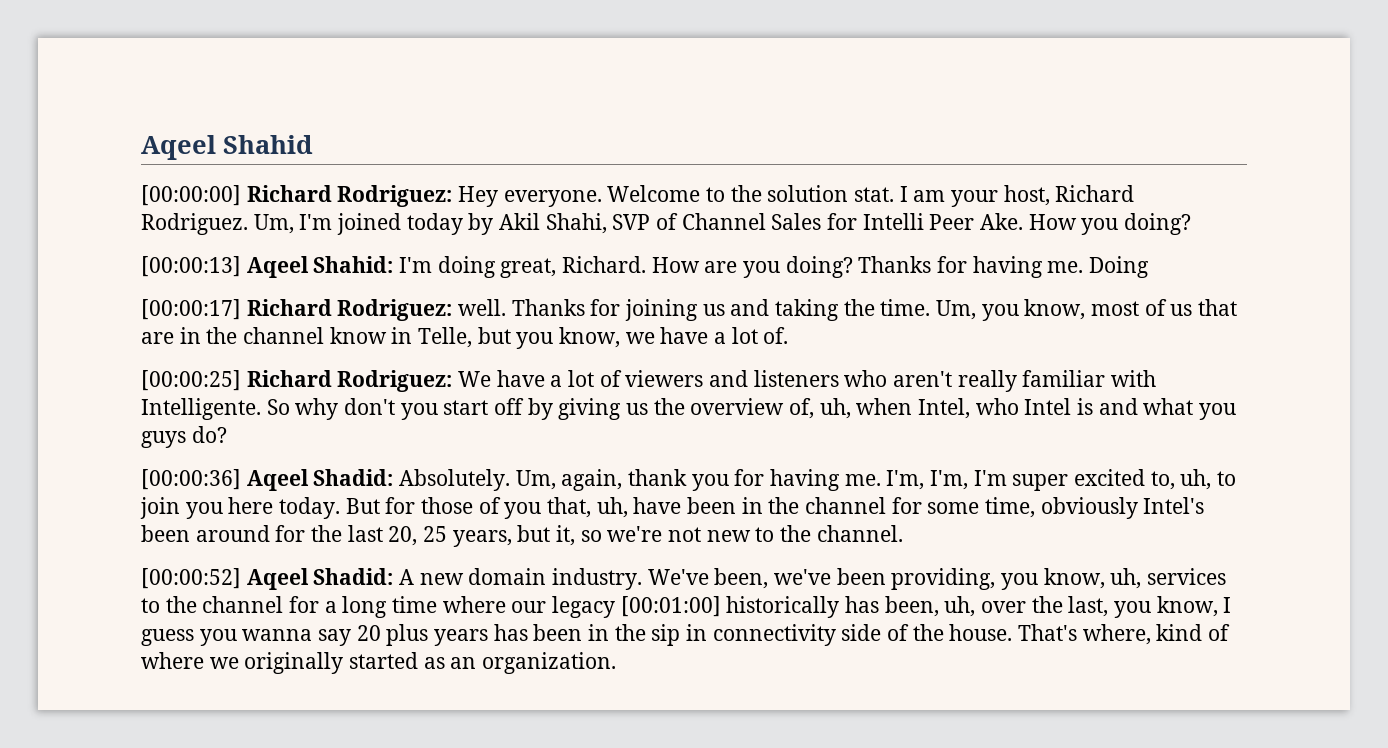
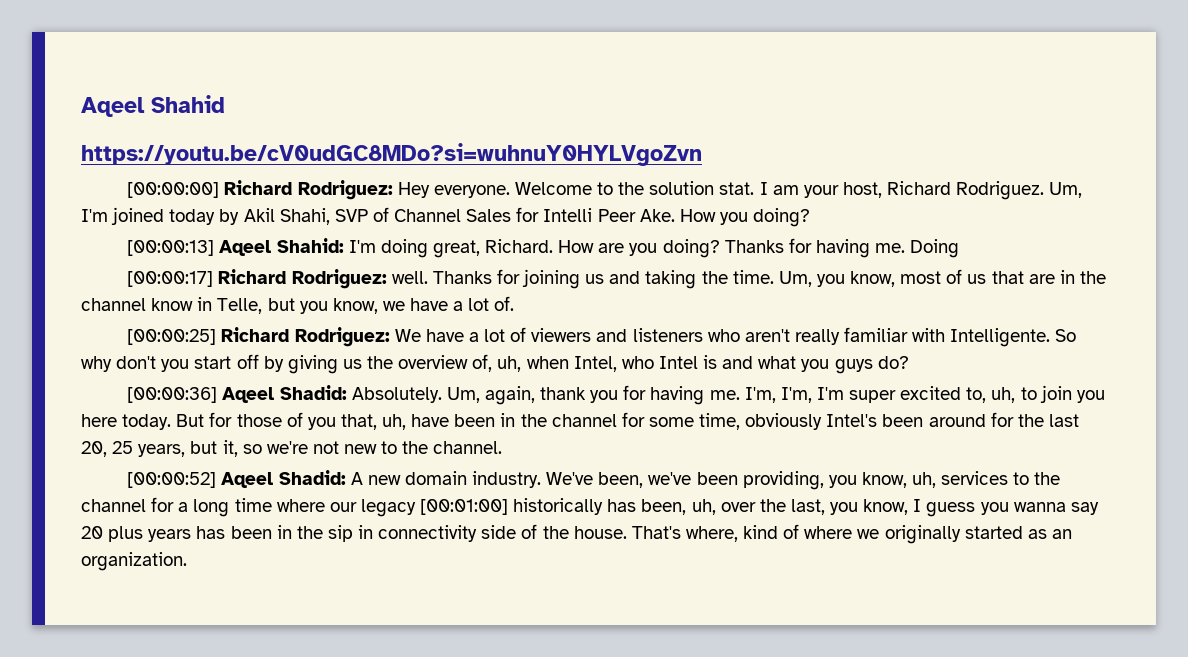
(313, 144) none -> [81,143,702,166] // https://youtu.be/cV0udGC8MDo?si=wuhnuY0HYLVgoZvn

